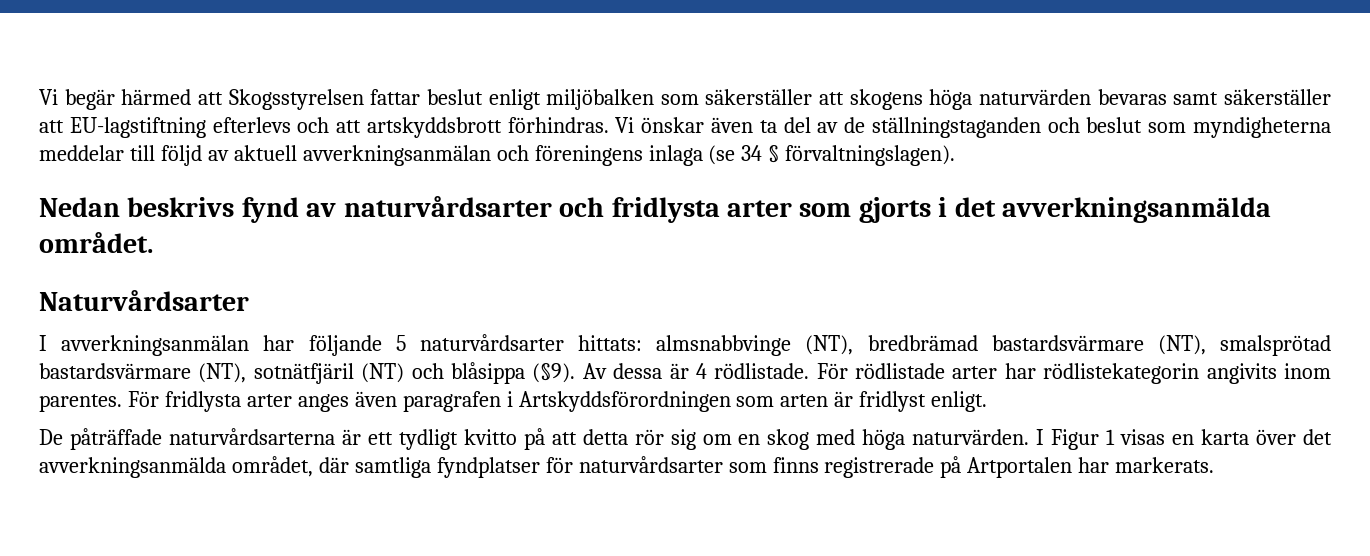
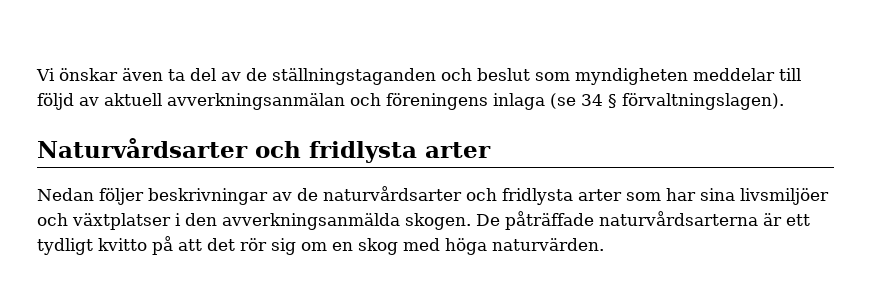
[39,89,1332,110] [39,117,635,138] Vi begär härmed att Skogsstyrelsen fattar beslut enligt miljöbalken som säkerställer att skogens höga naturvärden bevaras samt säkerställer att EU-lagstiftning efterlevs och att artskyddsbrott förhindras. Vi -> [36,68,55,81] Vi
[1193,117,1332,138] myndigheterna -> [575,68,688,85] myndigheten
[39,197,337,223] Nedan beskrivs fynd av -> [37,138,491,163] [37,188,318,205] Naturvårdsarter och fridlysta arter // Nedan följer beskrivningar av de
[858,197,1272,223] [39,232,153,253] [39,290,249,311] [39,334,1331,356] [39,362,1332,384] [39,391,988,412] gjorts i det avverkningsanmälda området. // Naturvårdsarter // I avverkningsanmälan har följande 5 naturvårdsarter hittats: almsnabbvinge (NT), bredbrämad bastardsvärmare (NT), smalsprötad bastardsvärmare (NT), sotnätfjäril (NT) och blåsippa (§9). Av dessa är 4 rödlistade. För rödlistade arter har rödlistekategorin angivits inom parentes. För fridlysta arter anges även paragrafen i Artskyddsförordningen som arten är fridlyst enligt. // -> [666,188,829,205] [37,213,471,230] har sina livsmiljöer och växtplatser i den avverkningsanmälda skogen.
[582,429,628,445] detta -> [207,238,235,251] det
[1036,429,1333,450] [39,456,1215,478] I Figur 1 visas en karta över det avverkningsanmälda området, där samtliga fyndplatser för naturvårdsarter som finns registrerade på Artportalen har markerats. -> (604, 244) none

